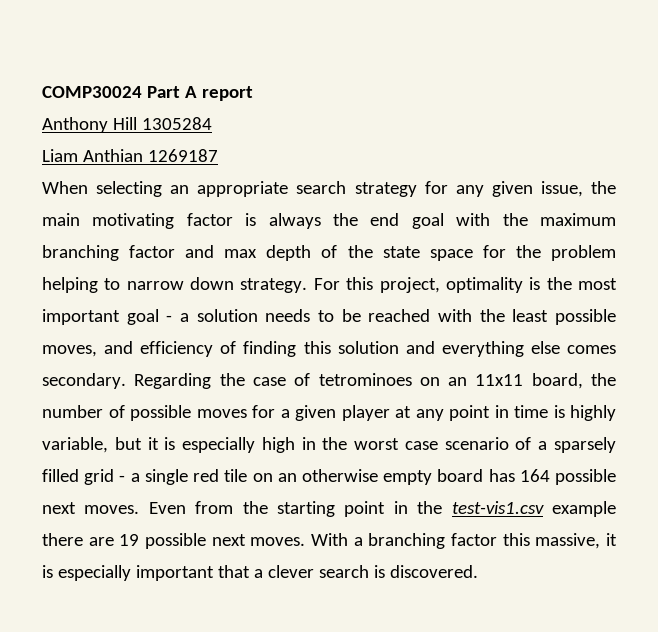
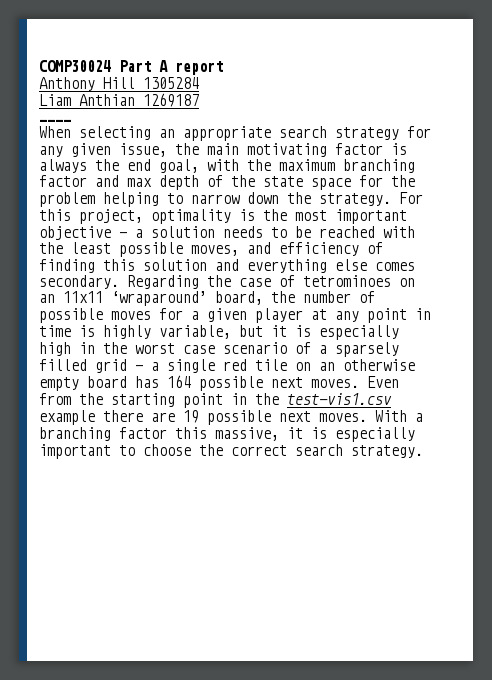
(218, 155) none -> [39,119,71,122] // ____
[411,213,444,229] goal -> [159,159,199,173] goal,
(235, 283) none -> [287,192,311,204] the
[126,309,159,325] goal -> [39,226,111,240] objective
(524, 380) none -> [111,291,207,306] ‘wraparound’
[217,565,478,578] that a clever search is discovered. -> [119,444,423,458] to choose the correct search strategy.

